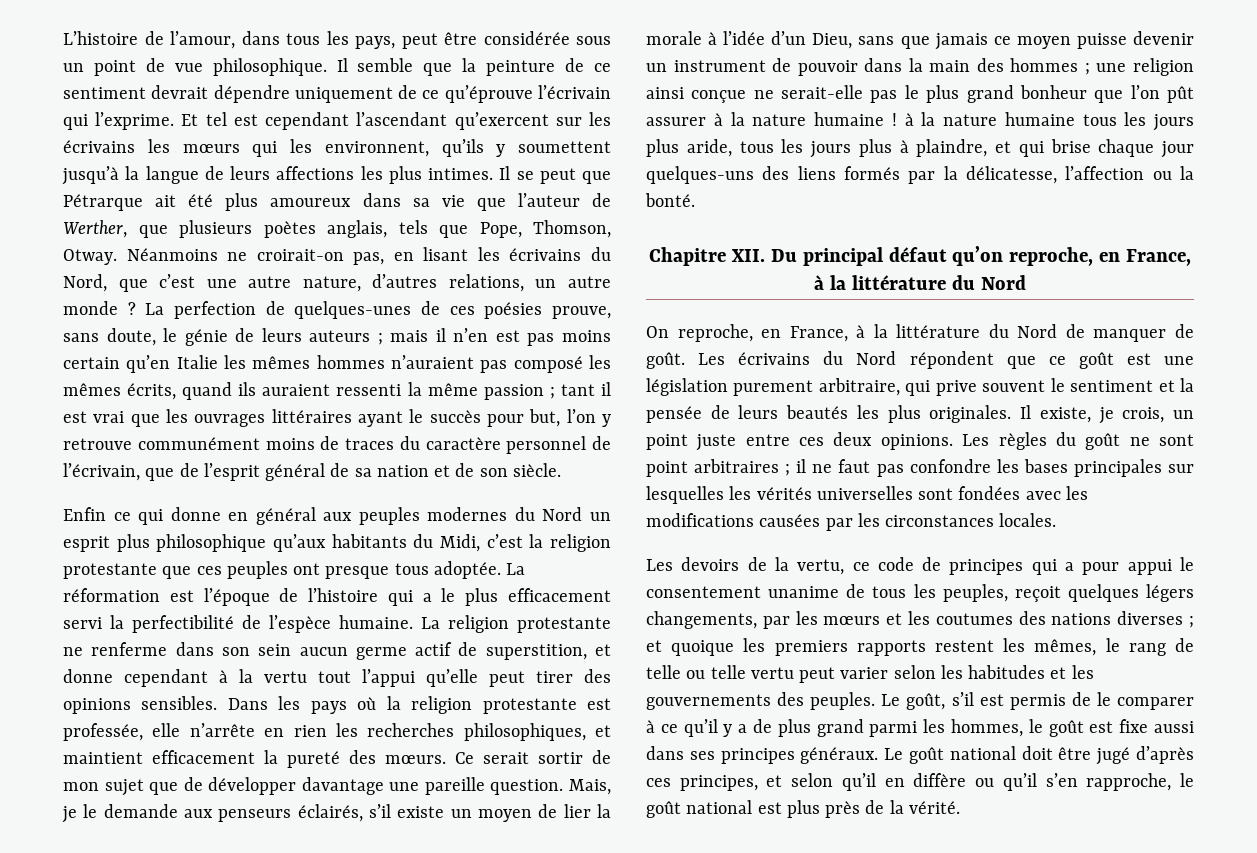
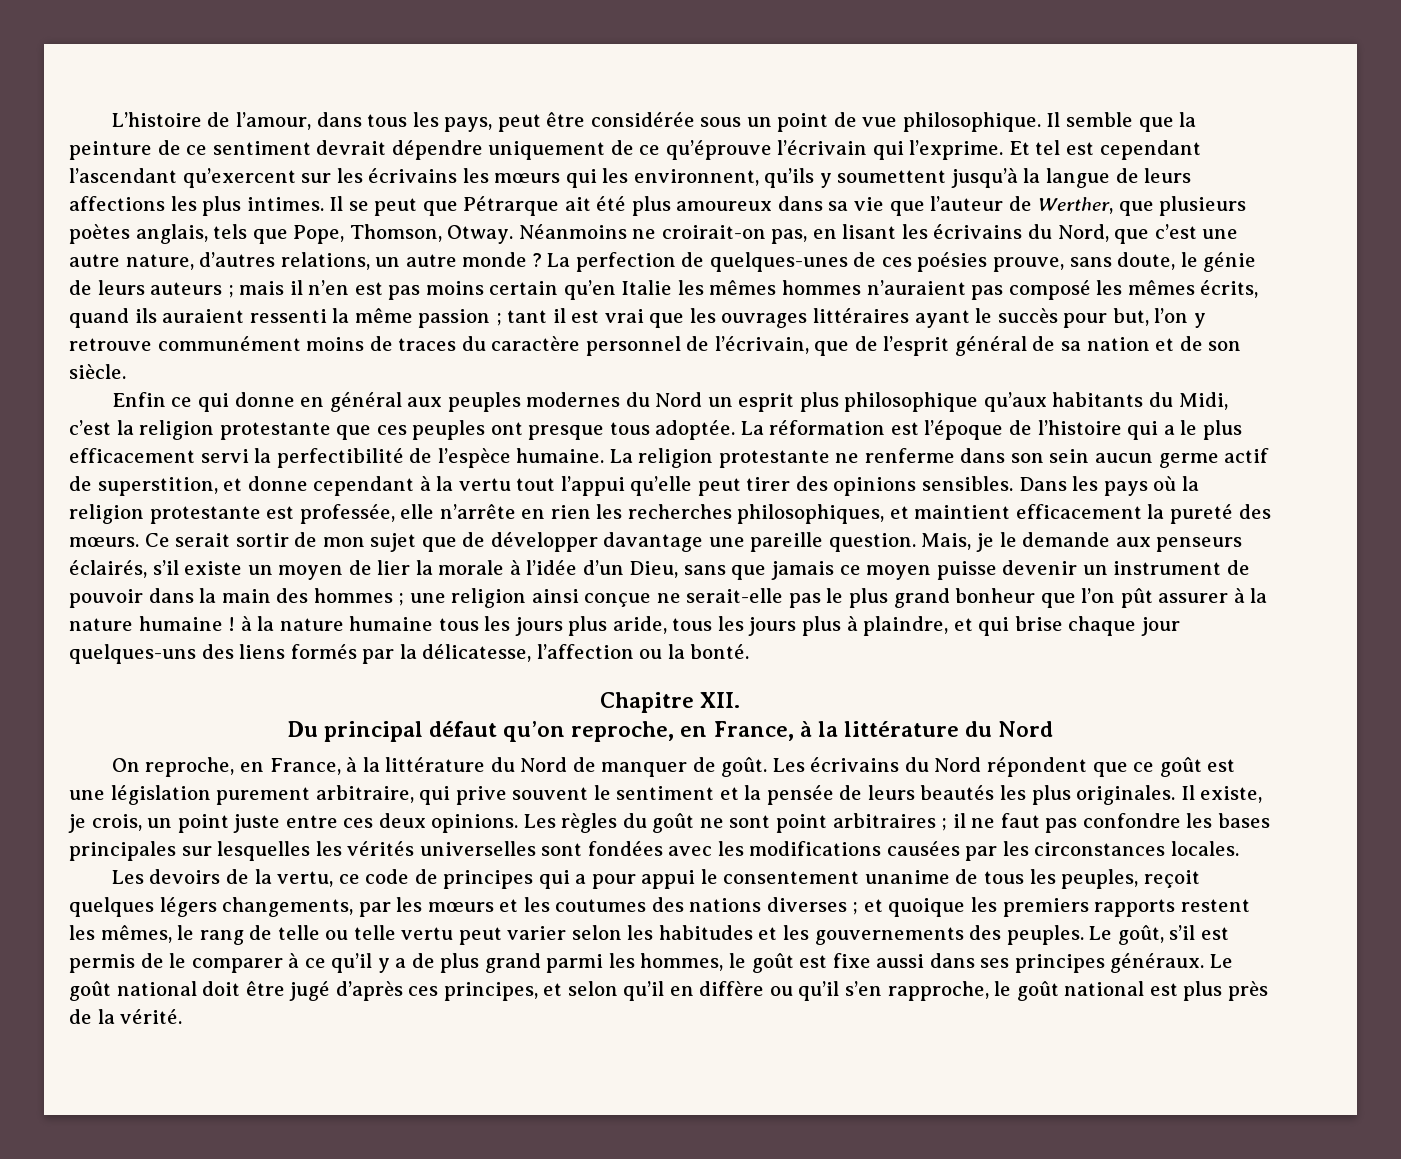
(766, 255) none -> (741, 700) //

